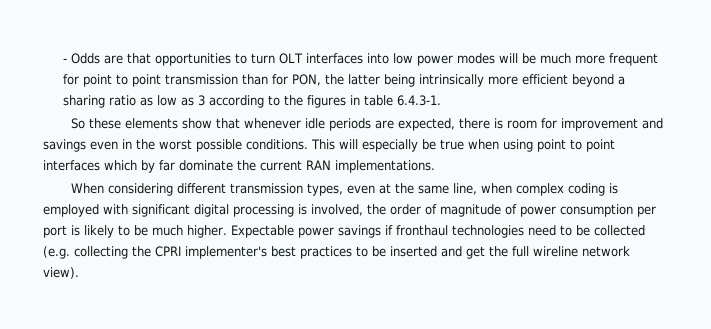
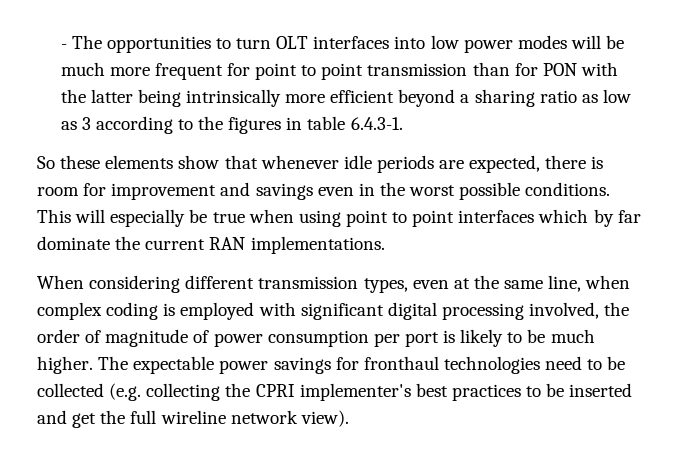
[70,53,151,64] Odds are that -> [71,35,102,49] The
[291,74,321,86] PON, -> [542,62,618,76] PON with
[298,204,307,215] is -> (524, 311) none
[230,225,294,238] Expectable -> [98,356,215,374] The expectable
[384,225,393,235] if -> [335,357,359,370] for

